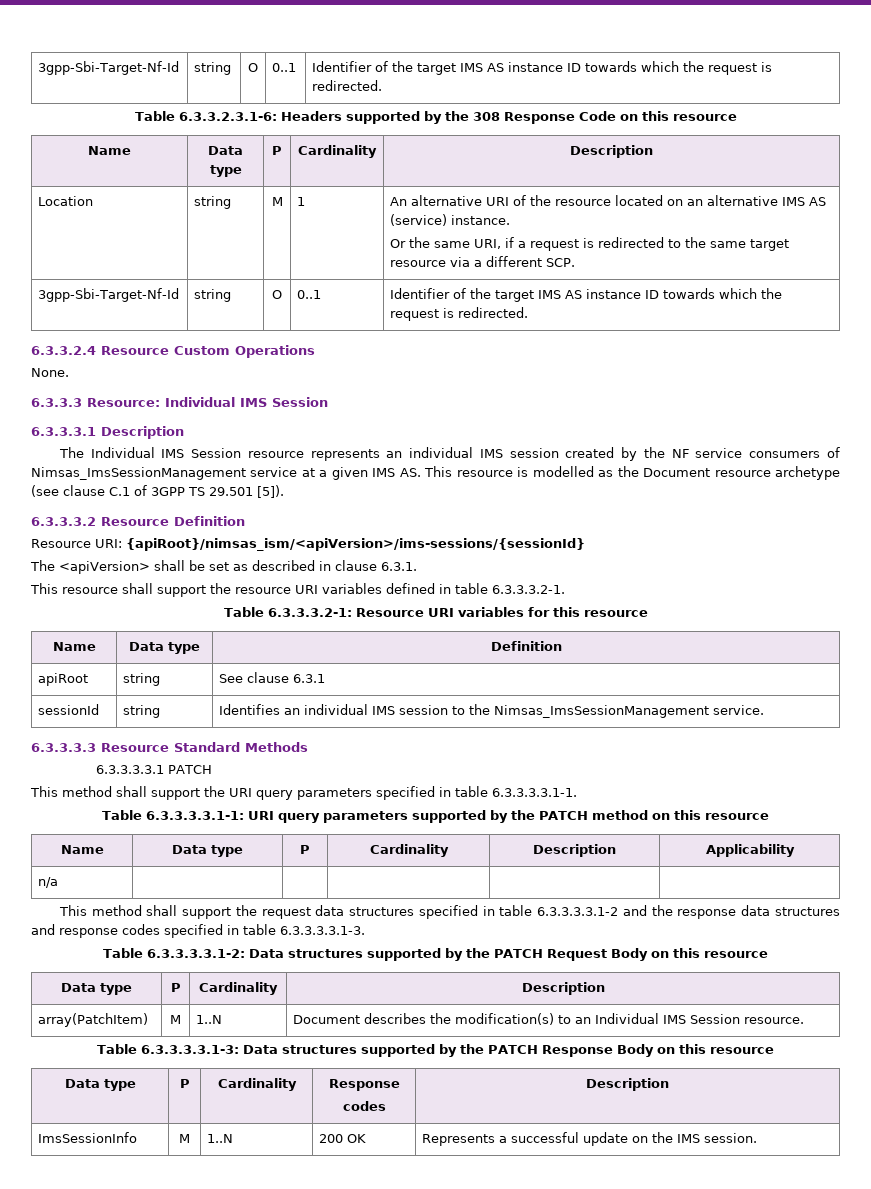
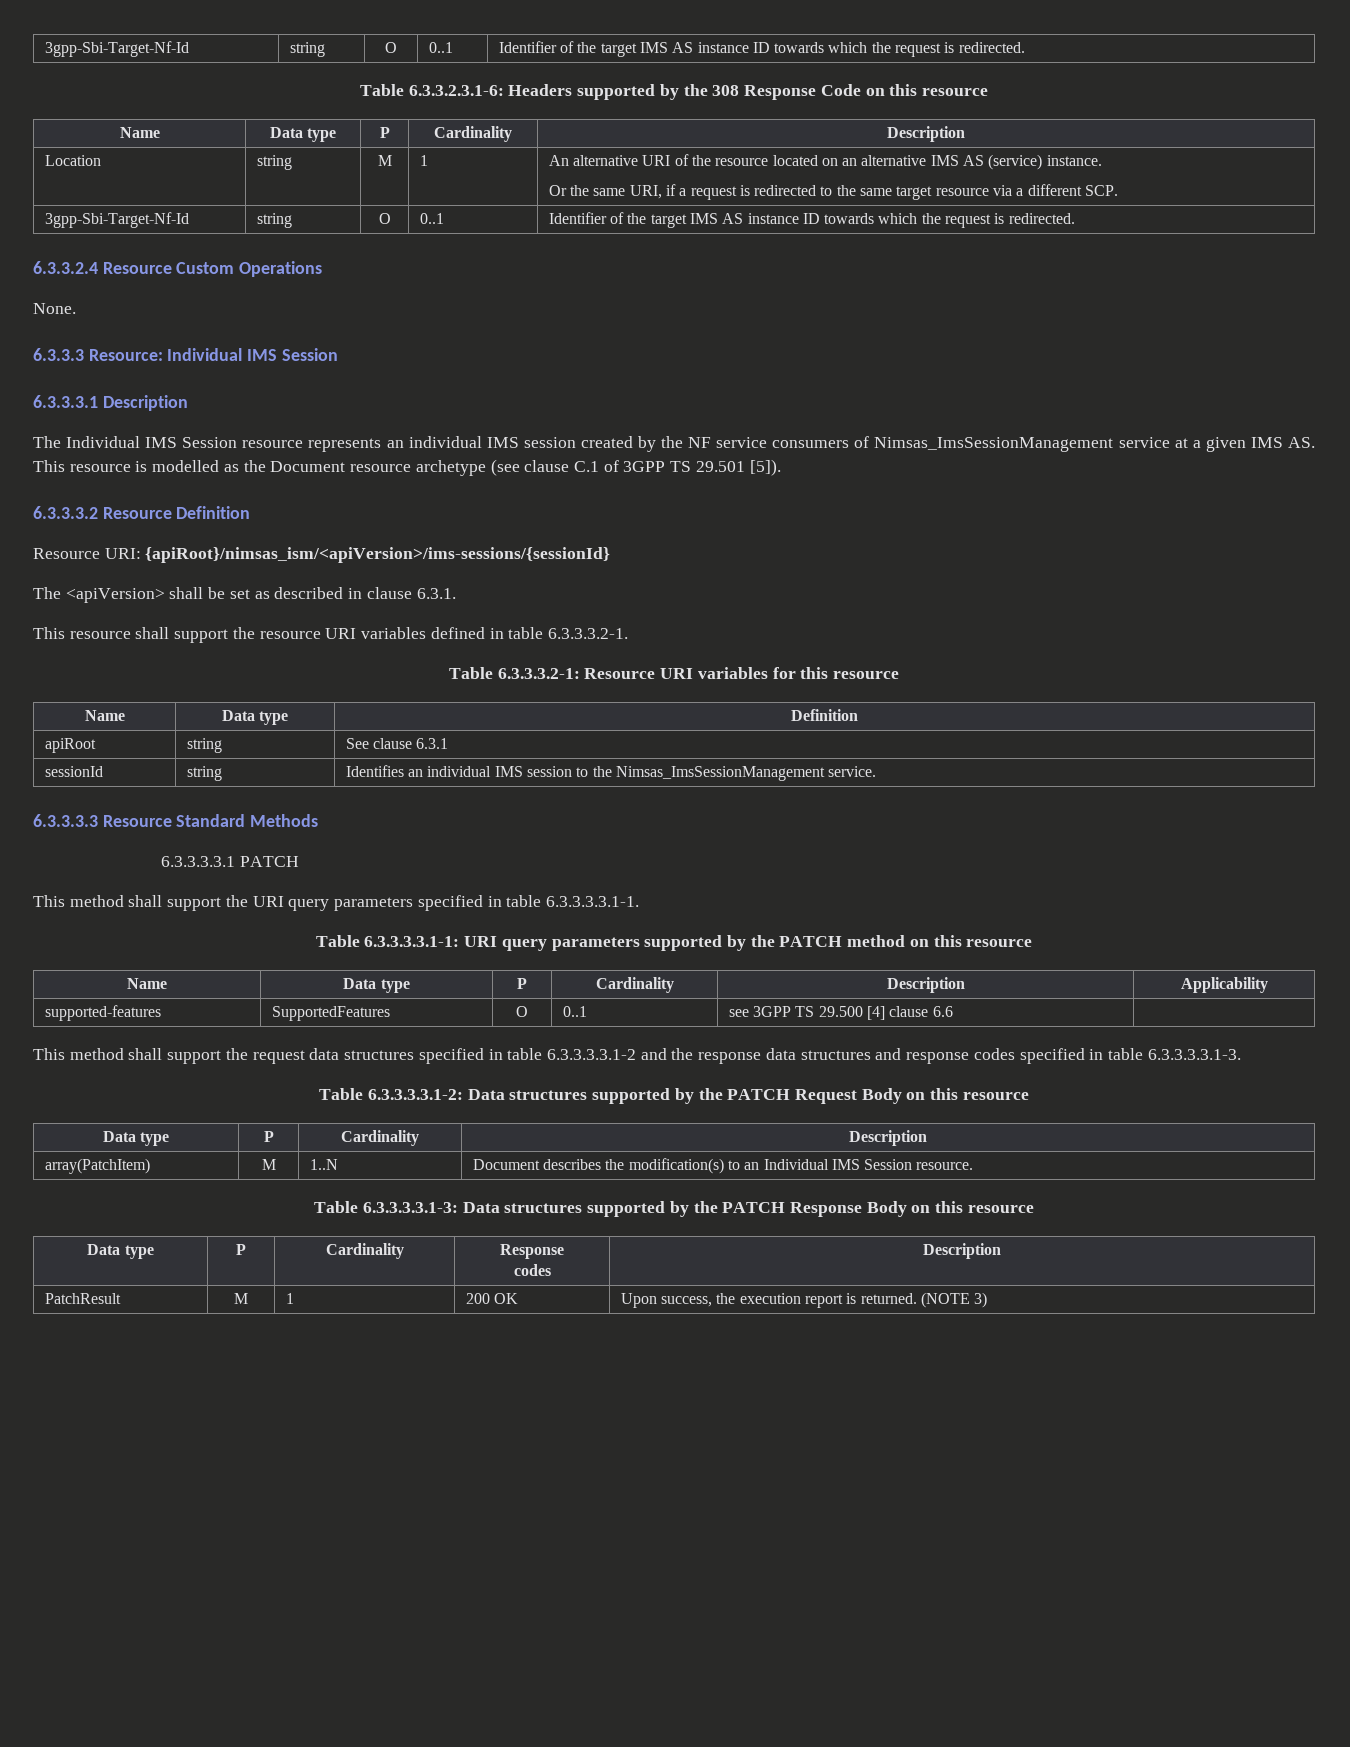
[38,877,59,888] n/a | | | | -> [44,1005,161,1021] [271,1006,390,1021] [516,1006,528,1017] [562,1006,587,1017] [728,1006,953,1020] supported-features | SupportedFeatures | O | 0..1 | see 3GPP TS 29.500 [4] clause 6.6
[38,1132,138,1143] [179,1134,190,1143] [207,1134,234,1143] ImsSessionInfo | M | 1..N -> [44,1293,121,1304] [234,1293,248,1304] [285,1293,294,1304] PatchResult | M | 1
[422,1132,758,1146] Represents a successful update on the IMS session. -> [620,1292,988,1308] Upon success, the execution report is returned. (NOTE 3)

